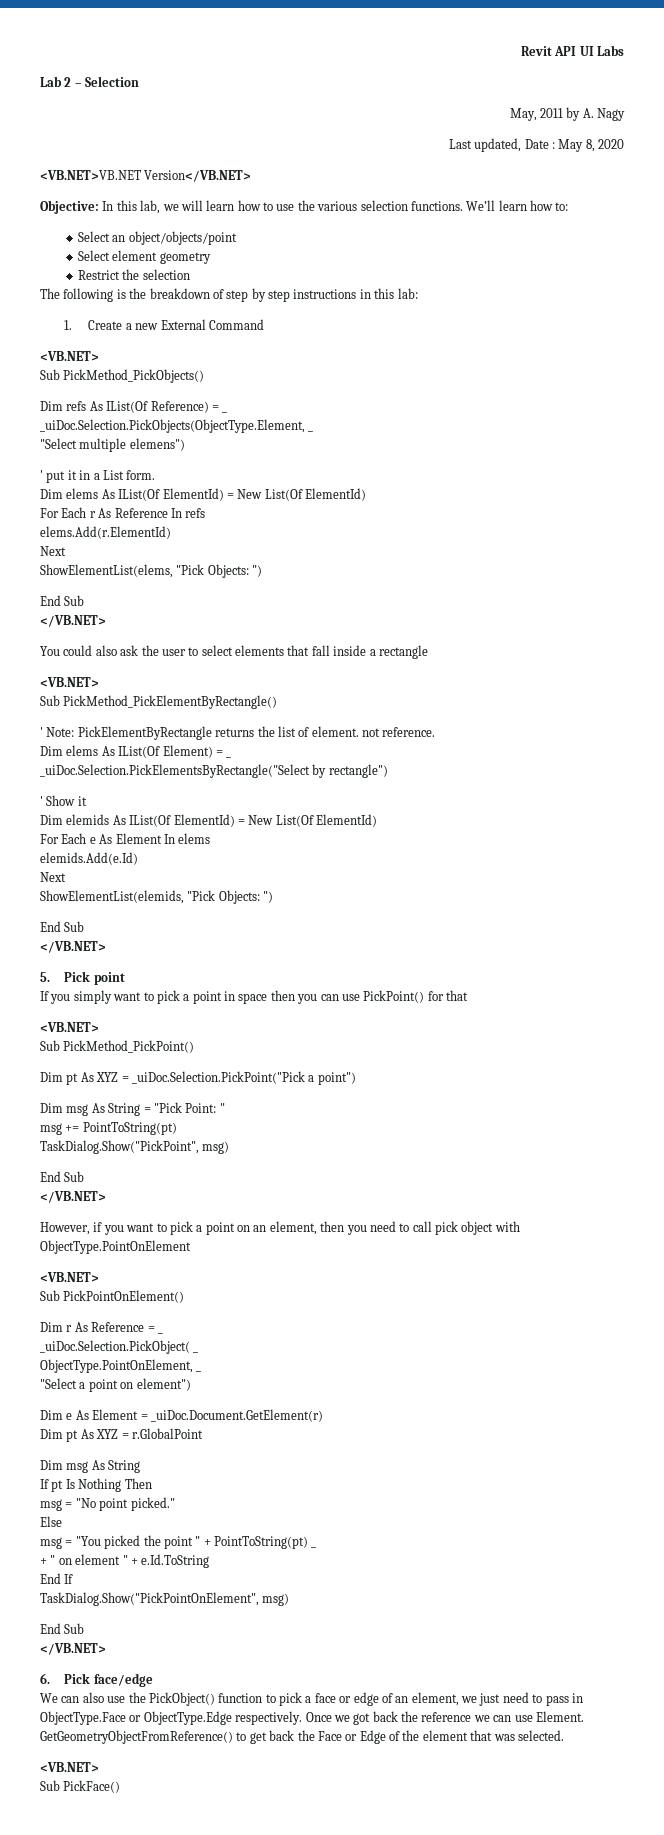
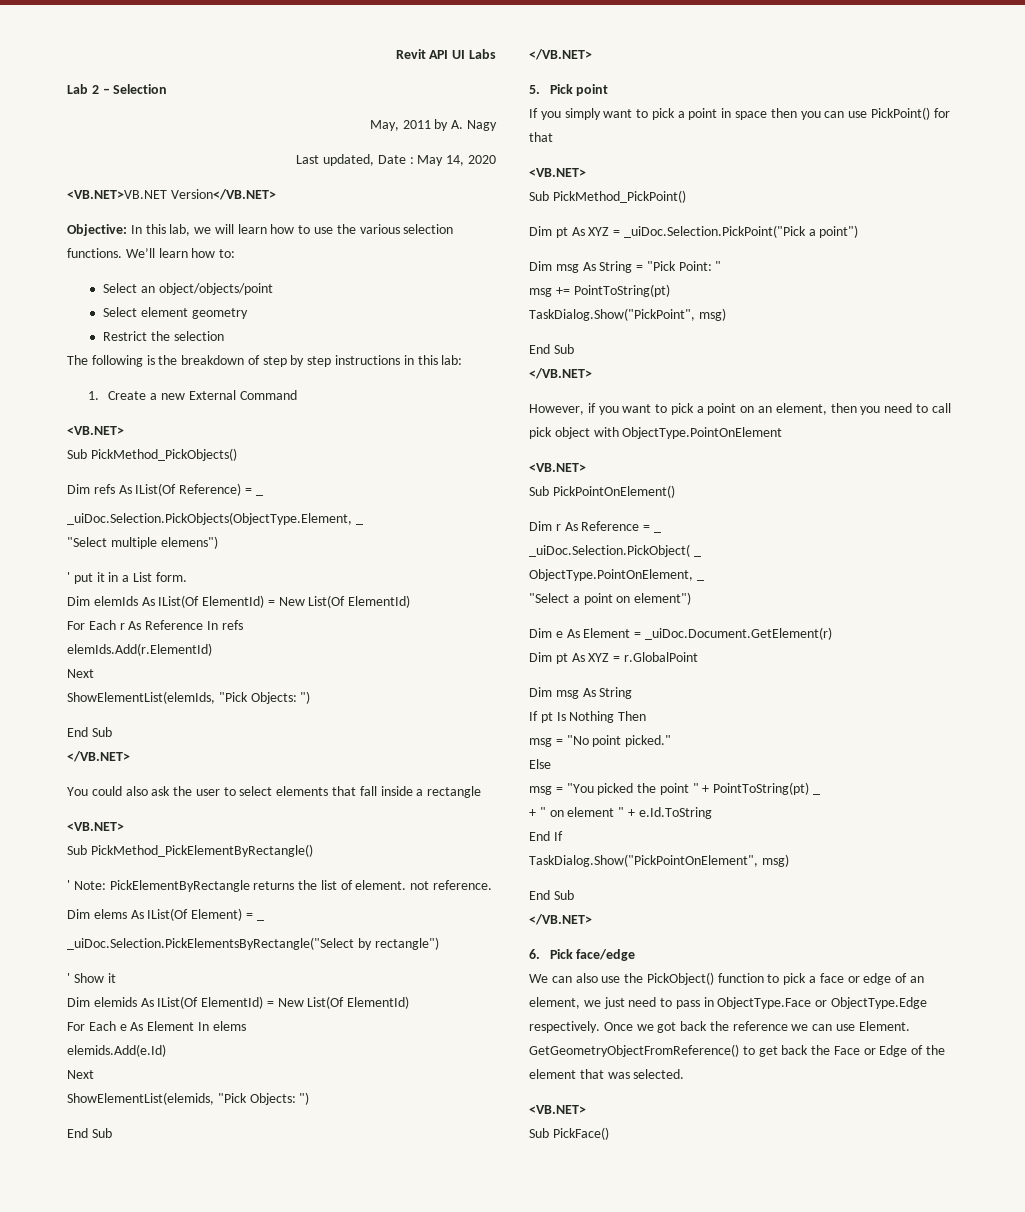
[585,139,595,152] 8, -> [446,155,465,166] 14,
[66,488,99,499] elems -> [93,596,138,606] elemIds
[40,526,171,539] [40,546,66,556] [40,564,173,578] elems.Add(r.ElementId) // Next // ShowElementList(elems, -> [67,643,212,656] [67,669,94,678] [67,691,215,704] elemIds.Add(r.ElementId) // Next // ShowElementList(elemIds,

